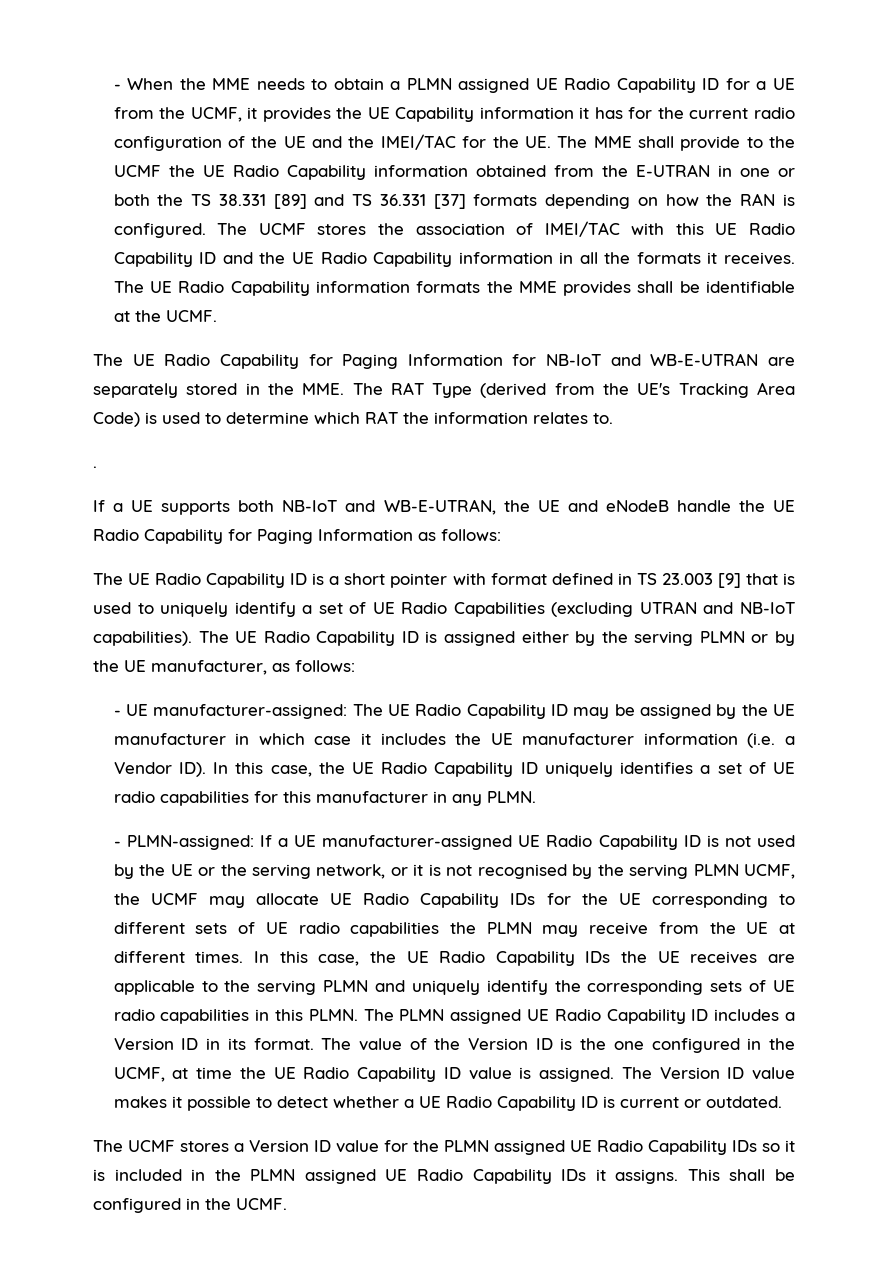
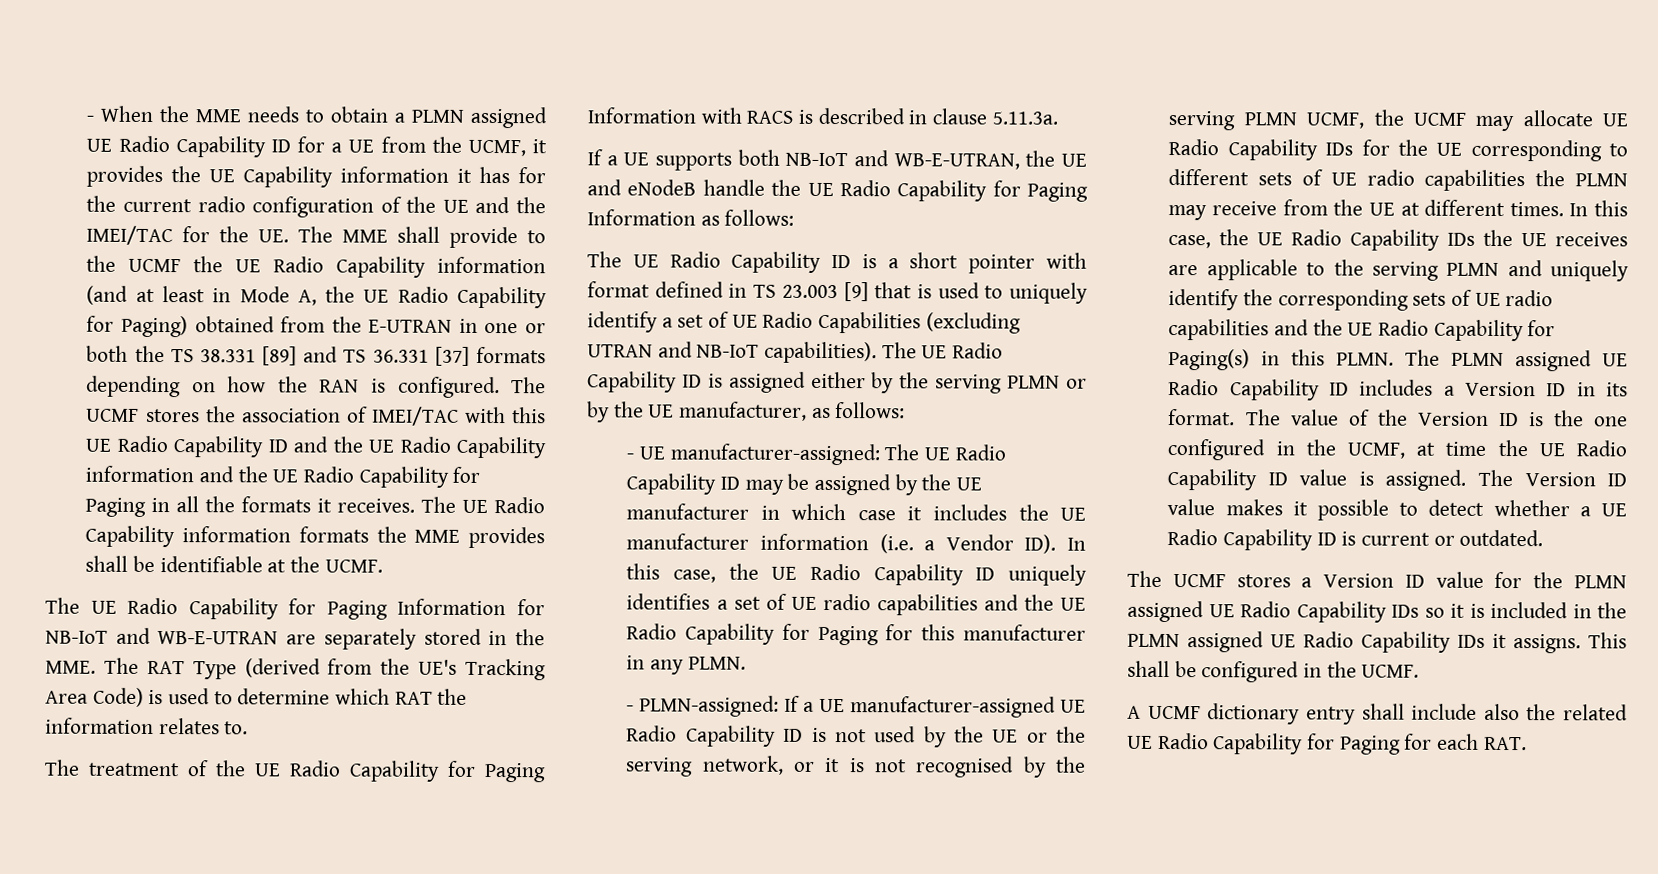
(468, 171) none -> [86,285,547,309] [86,315,189,338] (and at least in Mode A, the UE Radio Capability for Paging)
(553, 258) none -> [199,466,481,488] [85,497,147,517] and the UE Radio Capability for Paging
[93,466,97,468] . -> [44,759,546,783] [587,107,1058,125] The treatment of the UE Radio Capability for Paging Information with RACS is described in clause 5.11.3a.
(249, 798) none -> [983,594,1086,611] [626,623,879,646] and the UE Radio Capability for Paging
(250, 1016) none -> [1274,319,1556,342] [1168,349,1251,371] and the UE Radio Capability for Paging(s)
(287, 1204) none -> [1127,703,1628,725] [1127,732,1527,755] // A UCMF dictionary entry shall include also the related UE Radio Capability for Paging for each RAT.

